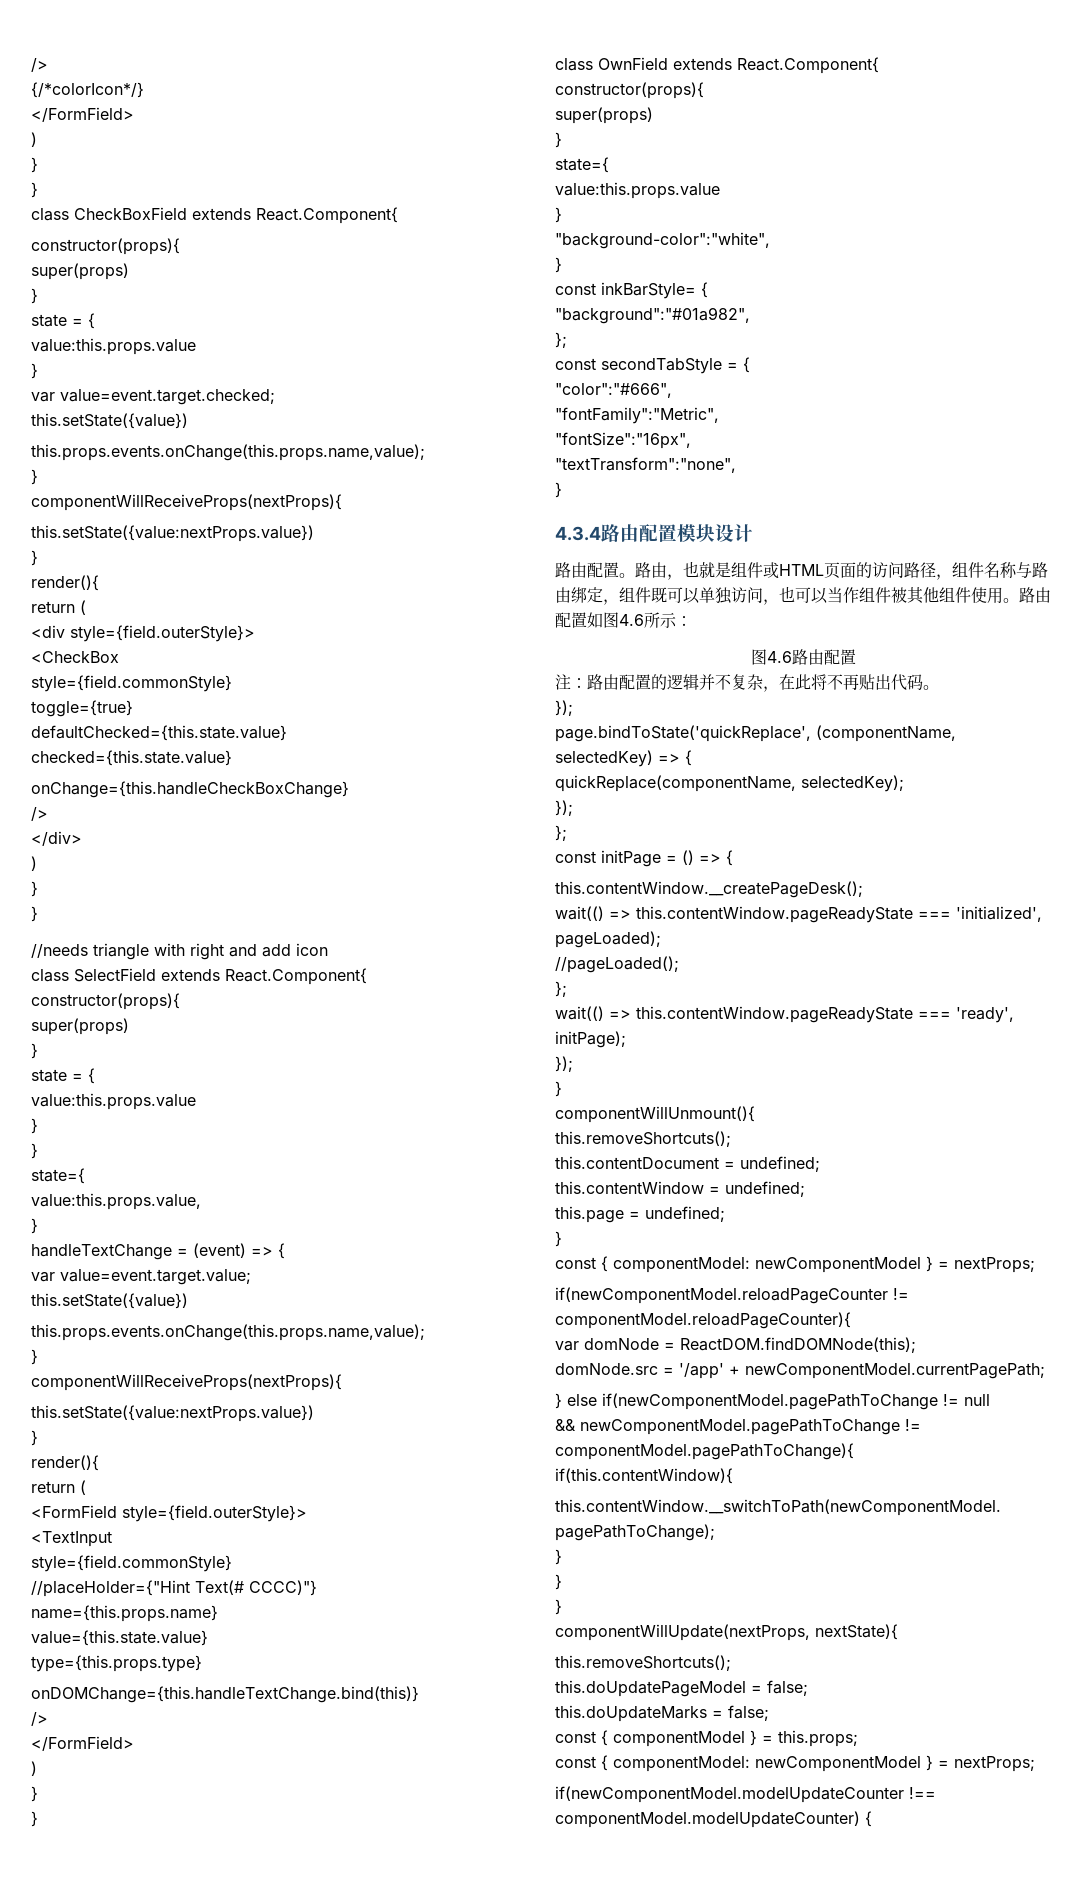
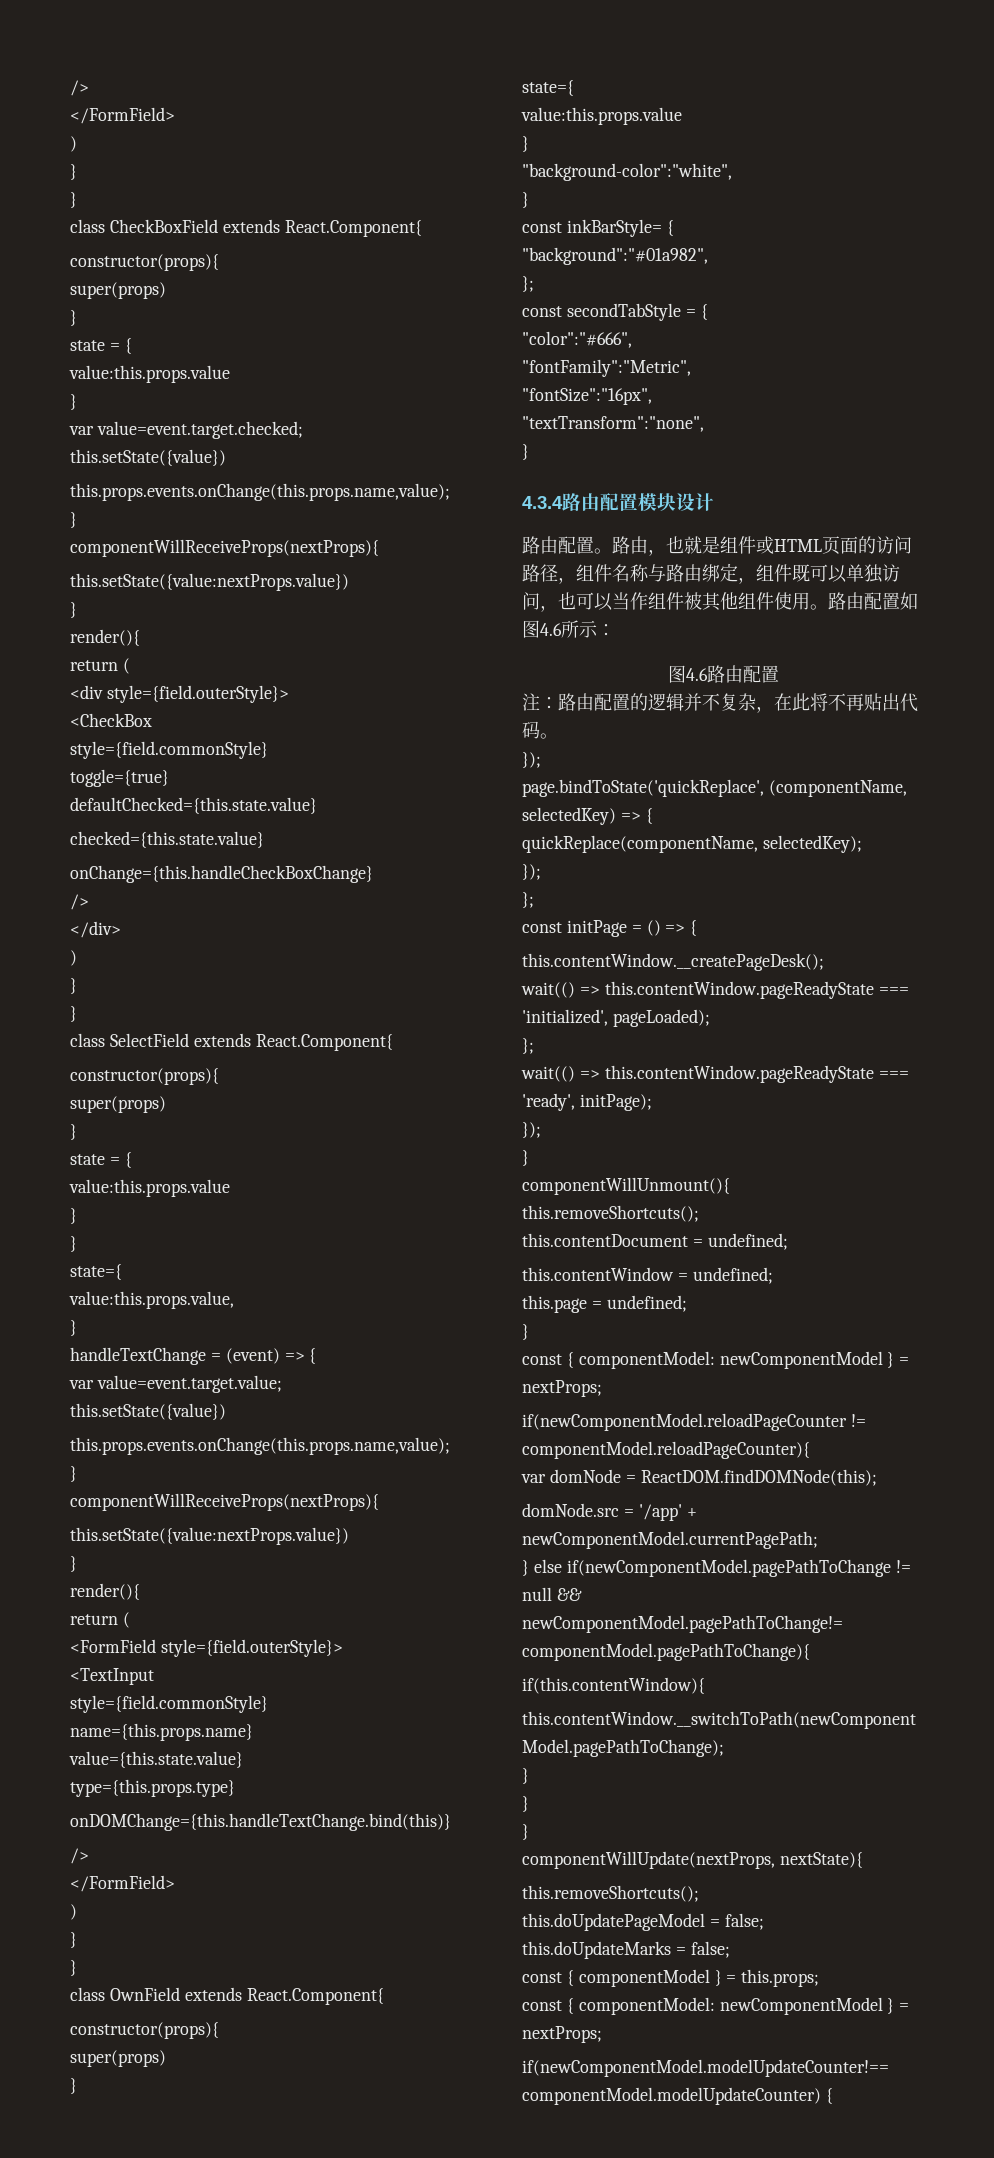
[31,58,48,72] [31,82,144,98] /> // {/*colorIcon*/} -> [70,80,89,96] />
[31,943,328,960] // //needs triangle with right and add icon -> (77, 1014) none
[31,1580,317,1597] // //placeHolder={"Hint Text(# CCCC)"} -> (268, 1704) none
[555,956,679,973] // //pageLoaded(); -> (710, 1018) none
[555,1419,921,1435] // && newComponentModel.pagePathToChange != -> [556,1588,582,1601] [522,1615,843,1633] && // newComponentModel.pagePathToChange!=
[555,1786,936,1803] if(newComponentModel.modelUpdateCounter !== -> [522,2059,889,2077] if(newComponentModel.modelUpdateCounter!==

